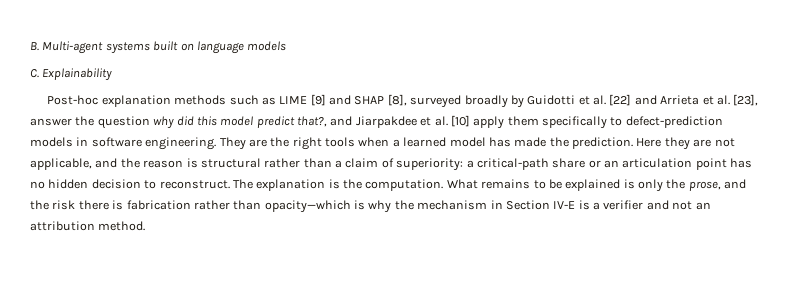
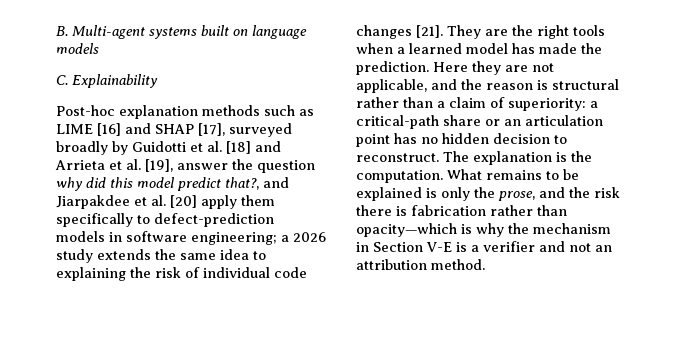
[310,94,326,106] [9] -> [97,123,121,136] [16]
[387,94,407,106] [8], -> [198,123,225,136] [17],
[609,94,632,106] [22] -> [226,141,251,154] [18]
[733,94,759,106] [23], -> [145,159,173,172] [19],
[450,115,470,127] [10] -> [170,195,197,208] [20]
[145,137,217,150] engineering. -> [191,232,326,245] [56,249,266,263] [56,267,307,281] [356,25,443,39] engineering; a 2026 study extends the same idea to explaining the risk of individual code changes [21].
[553,201,576,209] IV-E -> [426,242,452,252] V-E

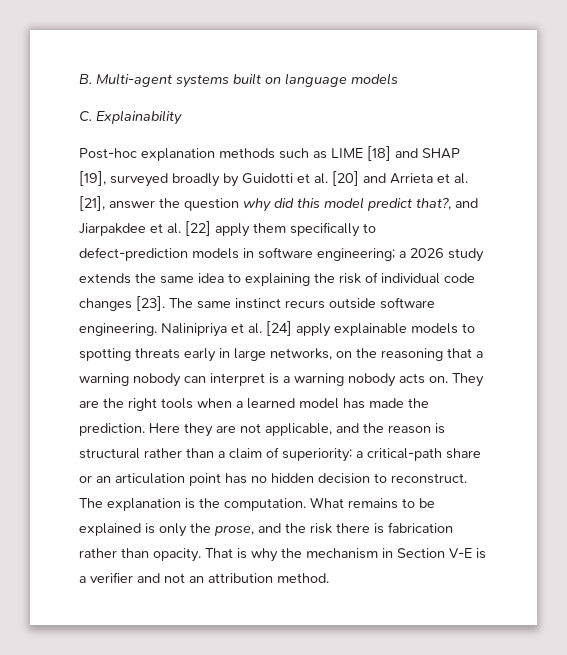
[97,123,121,136] [16] -> [367,146,391,161] [18]
[198,123,225,136] [17], -> [79,171,106,186] [19],
[226,141,251,154] [18] -> [332,171,359,186] [20]
[145,159,173,172] [19], -> [79,196,105,211] [21],
[170,195,197,208] [20] -> [185,221,211,236] [22]
[416,25,443,38] [21]. -> [136,296,435,311] [79,321,475,337] [79,348,483,362] [79,373,448,387] [23]. The same instinct recurs outside software engineering. Nalinipriya et al. [24] apply explainable models to spotting threats early in large networks, on the reasoning that a warning nobody can interpret is a warning nobody acts on.
[356,223,457,237] opacity—which -> [153,548,233,562] opacity. That

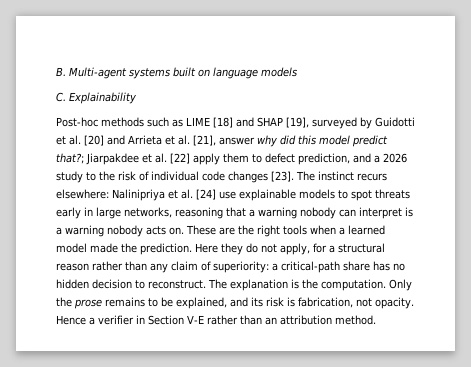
[141,148,215,161] explanation -> (98, 122) none
[172,173,220,187] broadly -> (357, 123) none
[159,198,239,211] the question -> (255, 141) none
[416,197,478,210] that?, and -> [56,153,84,164] that?;
[290,222,376,237] [79,247,484,262] [79,273,310,286] specifically to defect-prediction models in software engineering; a 2026 study extends the same idea to explaining -> [252,153,407,165] [56,171,96,183] to defect prediction, and a 2026 study to
[197,301,231,309] same -> (315, 176) none
[329,297,435,309] [79,323,157,336] outside software engineering. -> [56,189,109,199] elsewhere:
[296,323,331,337] apply -> [219,191,236,199] use
[79,348,131,361] spotting -> [351,190,372,201] spot
[336,348,377,358] on the -> (172, 212) none
[452,373,484,387] They -> [186,225,216,235] These
[343,398,365,409] has -> (87, 248) none
[216,423,445,436] [79,448,225,459] are not applicable, and the reason is structural rather than a -> [246,243,385,255] [56,261,168,273] do not apply, for a structural reason rather than any
[79,473,221,486] or an articulation point -> (370, 266) none
[310,497,435,509] [79,522,453,537] [79,548,486,562] [79,572,185,583] What remains to be explained is only the prose, and the risk there is fabrication rather than opacity. That is why the mechanism in Section V-E is a verifier and not -> [389,279,412,291] [56,297,414,309] [56,315,262,325] Only the prose remains to be explained, and its risk is fabrication, not opacity. Hence a verifier in Section V-E rather than

